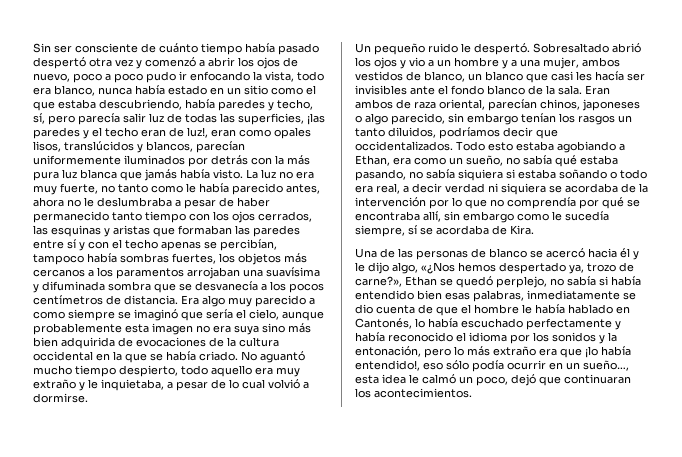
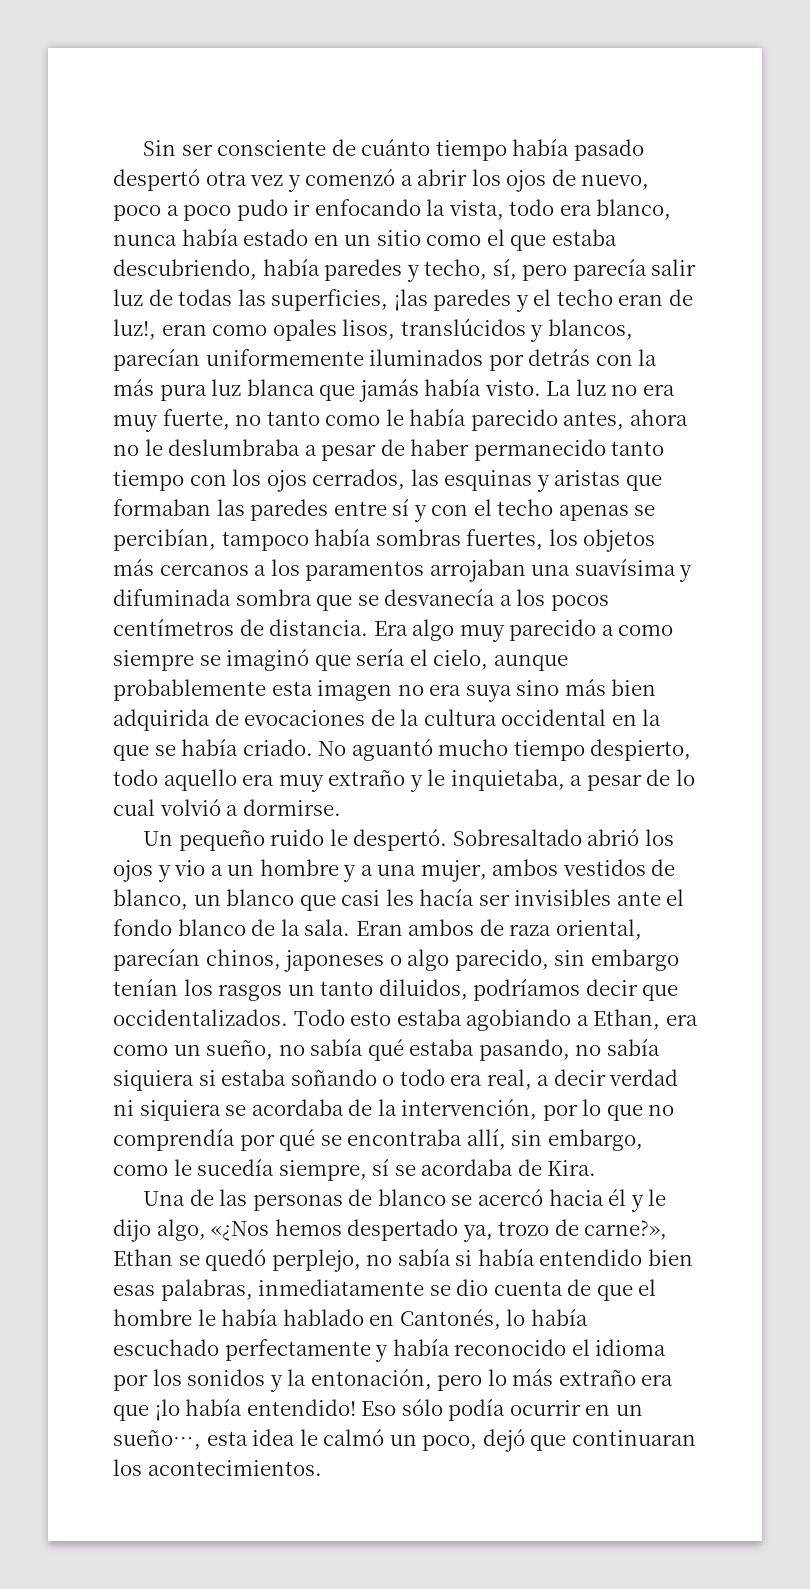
[355,197,426,207] intervención -> [401,1099,538,1120] intervención,
[463,211,514,223] embargo -> [547,1129,643,1151] embargo,
[355,360,443,371] entendido!, eso -> [246,1399,397,1416] entendido! Eso

